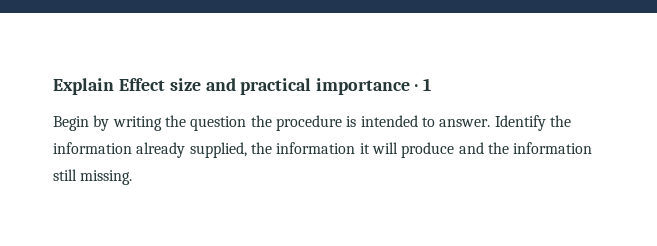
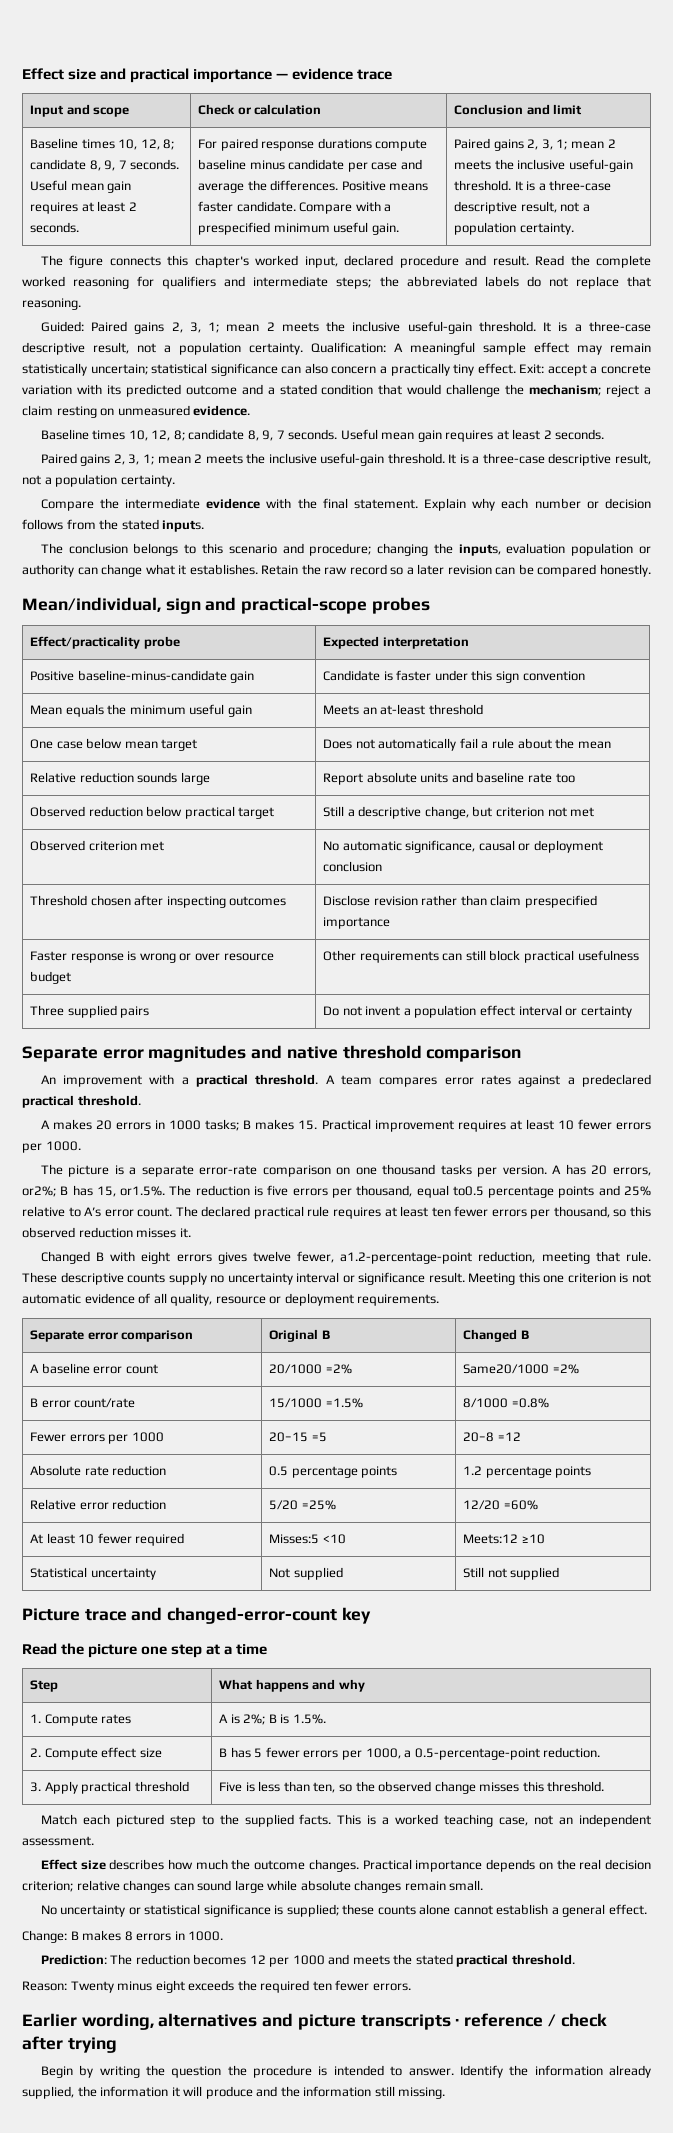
[53,78,114,95] Explain -> (22, 74) none
[415,78,432,91] · 1 -> [276,68,393,80] [30,104,130,117] [198,104,322,115] [454,104,583,115] [30,138,175,150] [30,159,180,171] [30,180,132,193] [30,201,137,214] [30,222,80,233] [198,138,428,151] [198,159,422,172] [198,180,429,193] [198,201,392,214] [198,222,399,235] [454,138,616,151] [454,159,633,172] [454,180,612,191] [454,201,590,214] [454,222,574,235] [40,255,651,268] [22,276,652,289] [22,298,81,310] [40,321,652,334] [22,342,651,355] [22,363,651,376] [22,384,651,397] [22,405,251,418] [40,429,605,442] [40,453,651,466] [22,474,175,487] [40,498,651,511] [22,519,205,532] [40,543,651,556] [22,564,651,577] [22,597,430,614] [30,636,180,649] [323,636,469,649] [30,670,255,683] [323,670,585,683] [30,704,252,717] [323,704,483,715] [30,738,198,751] [323,738,611,751] [30,772,210,785] [323,772,575,785] [30,806,275,819] [323,806,595,819] [30,840,165,851] [323,840,603,853] [323,861,383,872] [30,895,287,908] [323,895,597,908] [323,917,391,929] [30,951,274,963] [30,971,72,984] [323,950,639,963] [30,1005,150,1018] [323,1005,632,1018] [22,1045,522,1062] [40,1074,651,1087] [22,1095,141,1108] [40,1119,651,1132] [22,1141,81,1153] [40,1164,652,1177] [22,1185,651,1198] [22,1206,651,1219] [22,1227,191,1238] [40,1251,651,1264] [22,1272,651,1285] [22,1293,440,1306] [30,1330,194,1342] [269,1329,330,1342] [463,1329,529,1342] [30,1363,158,1374] [269,1364,352,1374] [463,1364,579,1374] [30,1398,136,1408] [269,1398,363,1408] [463,1398,549,1408] [30,1432,164,1444] [269,1432,327,1442] [463,1432,521,1442] [30,1465,167,1476] [269,1466,398,1478] [463,1466,592,1478] [30,1499,167,1510] [269,1500,336,1510] [463,1500,538,1510] [30,1533,185,1546] [269,1534,346,1544] [463,1534,545,1544] [30,1567,156,1580] [269,1567,343,1580] [463,1567,560,1580] [22,1607,371,1624] [22,1643,268,1658] [30,1680,59,1692] [219,1679,365,1692] [30,1714,132,1726] [219,1714,326,1725] [30,1747,162,1760] [219,1747,601,1760] [30,1781,189,1794] [219,1781,605,1794] [40,1814,652,1827] [22,1836,94,1846] [40,1859,651,1872] [22,1880,484,1893] [40,1904,647,1917] [22,1930,224,1943] [40,1954,575,1967] [22,1980,411,1993] [22,2013,607,2030] [22,2036,117,2053] — evidence trace // Input and scope | Check or calculation | Conclusion and limit // Baseline times 10, 12, 8; candidate 8, 9, 7 seconds. Useful mean gain requires at least 2 seconds. | For paired response durations compute baseline minus candidate per case and average the differences. Positive means faster candidate. Compare with a prespecified minimum useful gain. | Paired gains 2, 3, 1; mean 2 meets the inclusive useful-gain threshold. It is a three-case descriptive result, not a population certainty. // The figure connects this chapter's worked input, declared procedure and result. Read the complete worked reasoning for qualifiers and intermediate steps; the abbreviated labels do not replace that reasoning. // Guided: Paired gains 2, 3, 1; mean 2 meets the inclusive useful-gain threshold. It is a three-case descriptive result, not a population certainty. Qualification: A meaningful sample effect may remain statistically uncertain; statistical significance can also concern a practically tiny effect. Exit: accept a concrete variation with its predicted outcome and a stated condition that would challenge the mechanism; reject a claim resting on unmeasured evidence. // Baseline times 10, 12, 8; candidate 8, 9, 7 seconds. Useful mean gain requires at least 2 seconds. // Paired gains 2, 3, 1; mean 2 meets the inclusive useful-gain threshold. It is a three-case descriptive result, not a population certainty. // Compare the intermediate evidence with the final statement. Explain why each number or decision follows from the stated inputs. // The conclusion belongs to this scenario and procedure; changing the inputs, evaluation population or authority can change what it establishes. Retain the raw record so a later revision can be compared honestly. // Mean/individual, sign and practical-scope probes // Effect/practicality probe | Expected interpretation // Positive baseline-minus-candidate gain | Candidate is faster under this sign convention // Mean equals the minimum useful gain | Meets an at-least threshold // One case below mean target | Does not automatically fail a rule about the mean // Relative reduction sounds large | Report absolute units and baseline rate too // Observed reduction below practical target | Still a descriptive change, but criterion not met // Observed criterion met | No automatic significance, causal or deployment conclusion // Threshold chosen after inspecting outcomes | Disclose revision rather than claim prespecified importance // Faster response is wrong or over resource budget | Other requirements can still block practical usefulness // Three supplied pairs | Do not invent a population effect interval or certainty // Separate error magnitudes and native threshold comparison // An improvement with a practical threshold. A team compares error rates against a predeclared practical threshold. // A makes 20 errors in 1000 tasks; B makes 15. Practical improvement requires at least 10 fewer errors per 1000. // The picture is a separate error-rate comparison on one thousand tasks per version. A has 20 errors, or2%; B has 15, or1.5%. The reduction is five errors per thousand, equal to0.5 percentage points and 25% relative to A’s error count. The declared practical rule requires at least ten fewer errors per thousand, so this observed reduction misses it. // Changed B with eight errors gives twelve fewer, a1.2-percentage-point reduction, meeting that rule. These descriptive counts supply no uncertainty interval or significance result. Meeting this one criterion is not automatic evidence of all quality, resource or deployment requirements. // Separate error comparison | Original B | Changed B // A baseline error count | 20/1000 =2% | Same20/1000 =2% // B error count/rate | 15/1000 =1.5% | 8/1000 =0.8% // Fewer errors per 1000 | 20−15 =5 | 20−8 =12 // Absolute rate reduction | 0.5 percentage points | 1.2 percentage points // Relative error reduction | 5/20 =25% | 12/20 =60% // At least 10 fewer required | Misses:5 <10 | Meets:12 ≥10 // Statistical uncertainty | Not supplied | Still not supplied // Picture trace and changed-error-count key // Read the picture one step at a time // Step | What happens and why // 1. Compute rates | A is 2%; B is 1.5%. // 2. Compute effect size | B has 5 fewer errors per 1000, a 0.5-percentage-point reduction. // 3. Apply practical threshold | Five is less than ten, so the observed change misses this threshold. // Match each pictured step to the supplied facts. This is a worked teaching case, not an independent assessment. // Effect size describes how much the outcome changes. Practical importance depends on the real decision criterion; relative changes can sound large while absolute changes remain small. // No uncertainty or statistical significance is supplied; these counts alone cannot establish a general effect. // Change: B makes 8 errors in 1000. // Prediction: The reduction becomes 12 per 1000 and meets the stated practical threshold. // Reason: Twenty minus eight exceeds the required ten fewer errors. // Earlier wording, alternatives and picture transcripts · reference / check after trying

